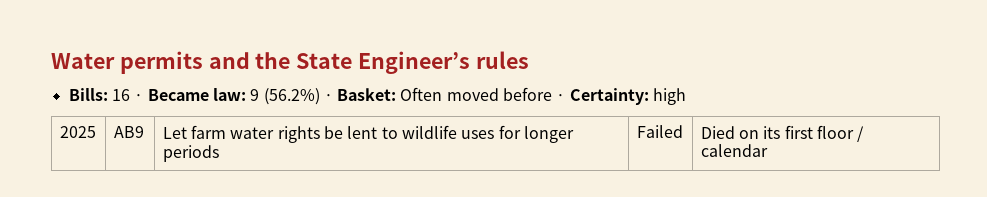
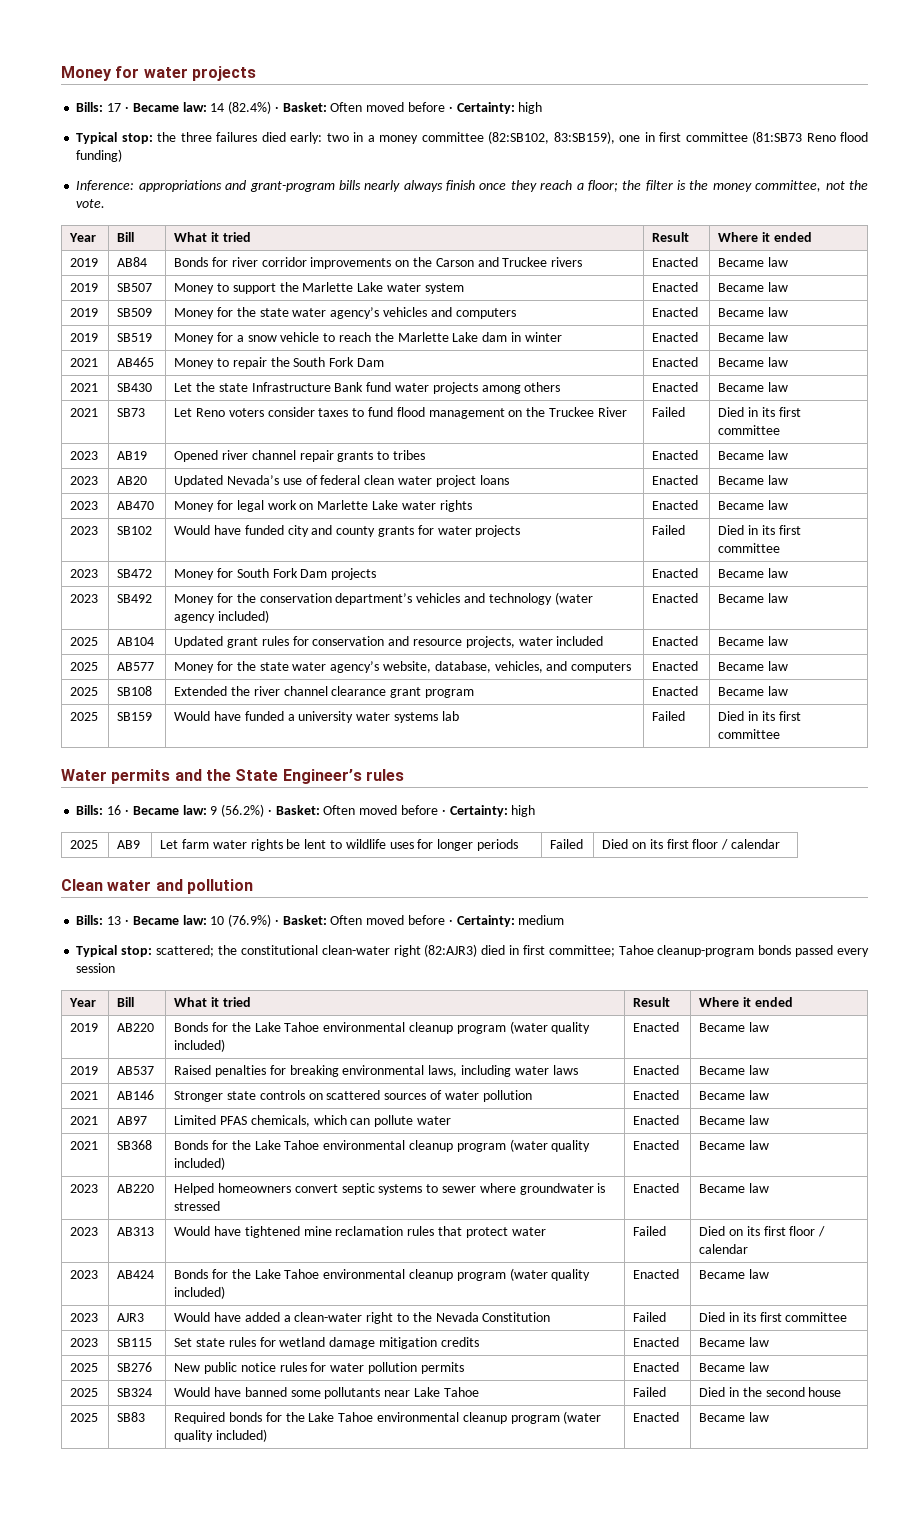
(51, 61) none -> [61,66,256,81] [76,101,543,114] [76,131,869,144] [76,149,123,162] [76,180,868,192] [76,199,106,208] [69,233,97,242] [117,232,135,242] [174,232,251,242] [652,232,690,242] [718,232,812,242] [70,258,99,267] [117,257,148,267] [174,257,583,269] [652,257,699,267] [718,257,789,267] [70,283,99,292] [117,283,153,292] [174,282,464,294] [652,282,699,292] [718,282,789,292] [70,308,99,317] [117,308,153,317] [174,307,516,319] [652,307,699,317] [718,307,789,317] [70,333,99,342] [117,333,153,342] [174,332,562,344] [652,332,699,342] [718,332,789,342] [70,358,99,367] [117,357,155,367] [174,357,385,369] [652,357,699,367] [718,357,789,367] [70,383,99,392] [117,383,153,392] [174,382,561,394] [652,382,699,392] [718,382,789,392] [70,408,99,417] [117,408,146,417] [174,407,627,419] [652,407,686,417] [718,407,801,417] [718,425,781,435] [70,451,99,460] [117,451,148,460] [174,450,426,462] [652,450,699,460] [718,450,789,460] [70,476,99,485] [117,476,148,485] [174,475,509,487] [652,475,699,485] [718,475,789,485] [70,501,99,510] [117,501,155,510] [174,500,472,512] [652,500,699,510] [718,500,789,510] [70,526,99,535] [117,526,153,535] [174,525,521,537] [652,525,686,535] [718,525,801,535] [718,543,781,553] [70,569,99,578] [117,569,153,578] [174,568,377,580] [652,568,699,578] [718,568,789,578] [70,594,99,603] [117,594,153,603] [174,592,593,605] [174,610,270,623] [652,593,699,603] [718,593,789,603] [70,637,99,646] [117,637,155,646] [174,636,604,648] [652,636,699,646] [718,636,789,646] [70,662,99,671] [117,662,155,671] [174,661,632,673] [652,661,699,671] [718,661,789,671] [70,687,99,696] [117,686,153,696] [174,686,475,698] [652,686,699,696] [718,686,789,696] [70,712,99,721] [117,712,153,721] [174,711,459,723] [652,711,686,721] [718,711,801,721] [718,729,781,739] Money for water projects // Bills: 17 · Became law: 14 (82.4%) · Basket: Often moved before · Certainty: high // Typical stop: the three failures died early: two in a money committee (82:SB102, 83:SB159), one in first committee (81:SB73 Reno flood funding) // Inference: appropriations and grant-program bills nearly always finish once they reach a floor; the filter is the money committee, not the vote. // Year | Bill | What it tried | Result | Where it ended // 2019 | AB84 | Bonds for river corridor improvements on the Carson and Truckee rivers | Enacted | Became law // 2019 | SB507 | Money to support the Marlette Lake water system | Enacted | Became law // 2019 | SB509 | Money for the state water agency’s vehicles and computers | Enacted | Became law // 2019 | SB519 | Money for a snow vehicle to reach the Marlette Lake dam in winter | Enacted | Became law // 2021 | AB465 | Money to repair the South Fork Dam | Enacted | Became law // 2021 | SB430 | Let the state Infrastructure Bank fund water projects among others | Enacted | Became law // 2021 | SB73 | Let Reno voters consider taxes to fund flood management on the Truckee River | Failed | Died in its first committee // 2023 | AB19 | Opened river channel repair grants to tribes | Enacted | Became law // 2023 | AB20 | Updated Nevada’s use of federal clean water project loans | Enacted | Became law // 2023 | AB470 | Money for legal work on Marlette Lake water rights | Enacted | Became law // 2023 | SB102 | Would have funded city and county grants for water projects | Failed | Died in its first committee // 2023 | SB472 | Money for South Fork Dam projects | Enacted | Became law // 2023 | SB492 | Money for the conservation department’s vehicles and technology (water agency included) | Enacted | Became law // 2025 | AB104 | Updated grant rules for conservation and resource projects, water included | Enacted | Became law // 2025 | AB577 | Money for the state water agency’s website, database, vehicles, and computers | Enacted | Became law // 2025 | SB108 | Extended the river channel clearance grant program | Enacted | Became law // 2025 | SB159 | Would have funded a university water systems lab | Failed | Died in its first committee //
(768, 150) none -> [61,879,253,894] [76,914,565,927] [76,944,870,957] [76,963,116,973] [69,998,97,1007] [117,997,135,1007] [174,997,251,1007] [633,997,671,1007] [699,997,793,1007] [70,1023,99,1032] [117,1023,155,1032] [174,1021,591,1034] [174,1039,226,1052] [633,1022,680,1032] [699,1022,770,1032] [70,1066,99,1075] [117,1066,155,1075] [174,1065,578,1077] [633,1065,680,1075] [699,1065,770,1075] [70,1091,99,1100] [117,1090,155,1100] [174,1090,532,1102] [633,1090,680,1100] [699,1090,770,1100] [70,1116,99,1125] [117,1116,148,1125] [174,1115,452,1127] [633,1115,680,1125] [699,1115,770,1125] [70,1141,99,1150] [117,1140,153,1150] [174,1139,591,1152] [174,1157,226,1170] [633,1140,680,1150] [699,1140,770,1150] [70,1184,99,1193] [117,1184,155,1193] [174,1183,606,1195] [174,1201,221,1211] [633,1183,680,1193] [699,1183,770,1193] [70,1227,99,1236] [117,1227,155,1236] [174,1226,546,1238] [633,1226,667,1236] [699,1226,826,1237] [699,1244,749,1254] [70,1270,99,1279] [117,1270,155,1279] [174,1268,591,1281] [174,1286,226,1299] [633,1269,680,1279] [699,1269,770,1279] [70,1313,99,1322] [117,1313,145,1322] [174,1312,551,1324] [633,1312,667,1322] [699,1312,848,1322] [70,1338,99,1347] [117,1338,153,1347] [174,1337,479,1349] [633,1337,680,1347] [699,1337,770,1347] [70,1363,99,1372] [117,1362,153,1372] [174,1362,464,1374] [633,1362,680,1372] [699,1362,770,1372] [70,1388,99,1397] [117,1388,153,1397] [174,1387,479,1399] [633,1387,667,1397] [699,1387,842,1397] [70,1413,99,1422] [117,1412,146,1422] [174,1411,602,1424] [174,1429,268,1442] [633,1412,680,1422] [699,1412,770,1422] // Clean water and pollution // Bills: 13 · Became law: 10 (76.9%) · Basket: Often moved before · Certainty: medium // Typical stop: scattered; the constitutional clean-water right (82:AJR3) died in first committee; Tahoe cleanup-program bonds passed every session // Year | Bill | What it tried | Result | Where it ended // 2019 | AB220 | Bonds for the Lake Tahoe environmental cleanup program (water quality included) | Enacted | Became law // 2019 | AB537 | Raised penalties for breaking environmental laws, including water laws | Enacted | Became law // 2021 | AB146 | Stronger state controls on scattered sources of water pollution | Enacted | Became law // 2021 | AB97 | Limited PFAS chemicals, which can pollute water | Enacted | Became law // 2021 | SB368 | Bonds for the Lake Tahoe environmental cleanup program (water quality included) | Enacted | Became law // 2023 | AB220 | Helped homeowners convert septic systems to sewer where groundwater is stressed | Enacted | Became law // 2023 | AB313 | Would have tightened mine reclamation rules that protect water | Failed | Died on its first floor / calendar // 2023 | AB424 | Bonds for the Lake Tahoe environmental cleanup program (water quality included) | Enacted | Became law // 2023 | AJR3 | Would have added a clean-water right to the Nevada Constitution | Failed | Died in its first committee // 2023 | SB115 | Set state rules for wetland damage mitigation credits | Enacted | Became law // 2025 | SB276 | New public notice rules for water pollution permits | Enacted | Became law // 2025 | SB324 | Would have banned some pollutants near Lake Tahoe | Failed | Died in the second house // 2025 | SB83 | Required bonds for the Lake Tahoe environmental cleanup program (water quality included) | Enacted | Became law

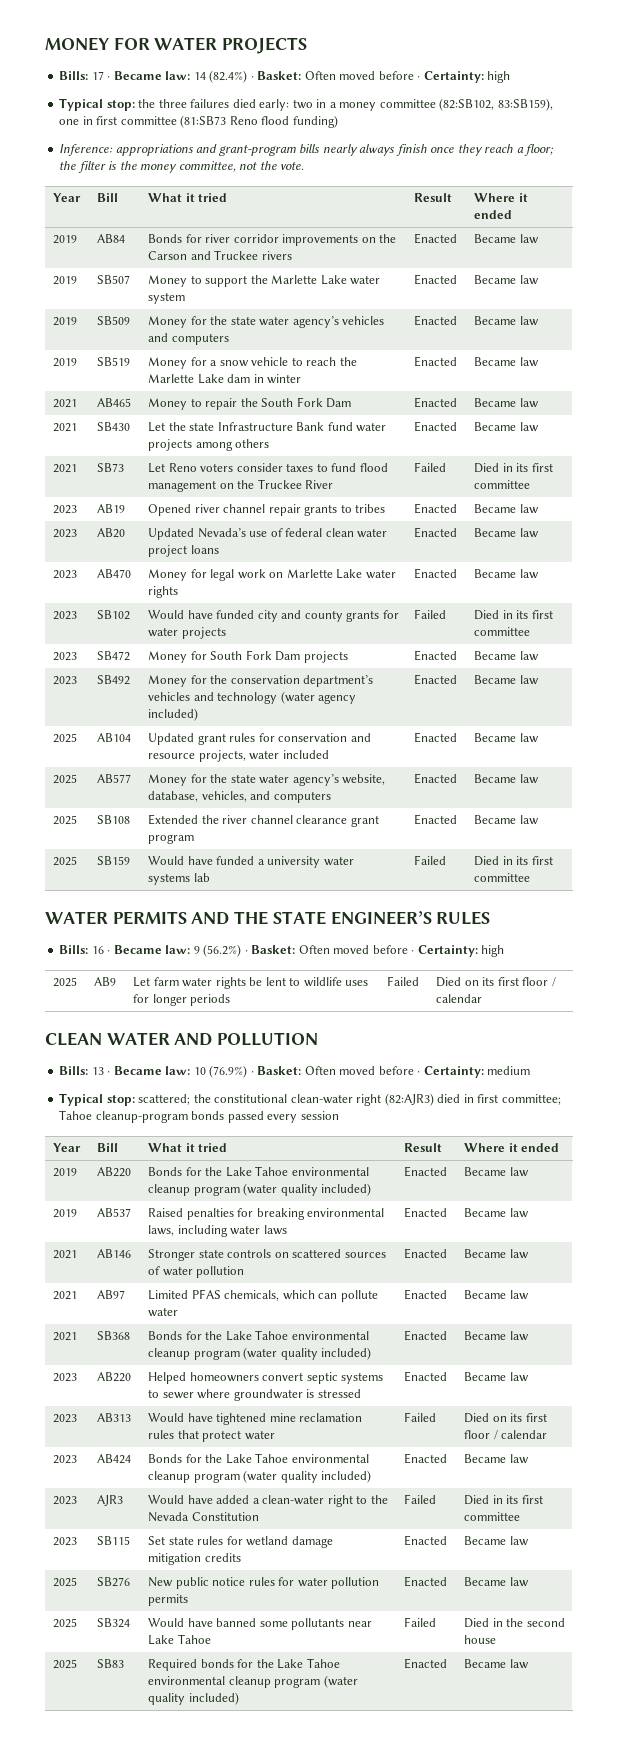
[61,66,256,81] Money for water projects -> [45,37,308,54] MONEY FOR WATER PROJECTS
[61,769,404,784] Water permits and the State Engineer’s rules -> [45,911,491,925] WATER PERMITS AND THE STATE ENGINEER’S RULES
[61,879,253,894] Clean water and pollution -> [45,1032,319,1046] CLEAN WATER AND POLLUTION

